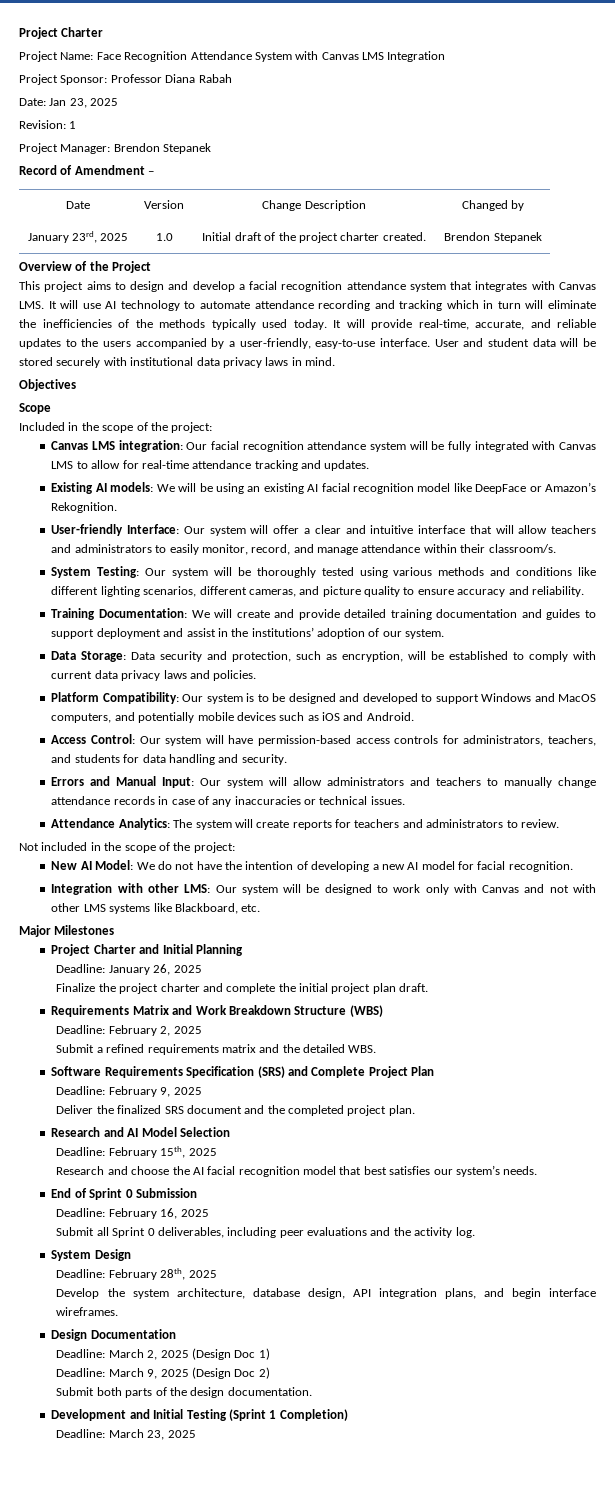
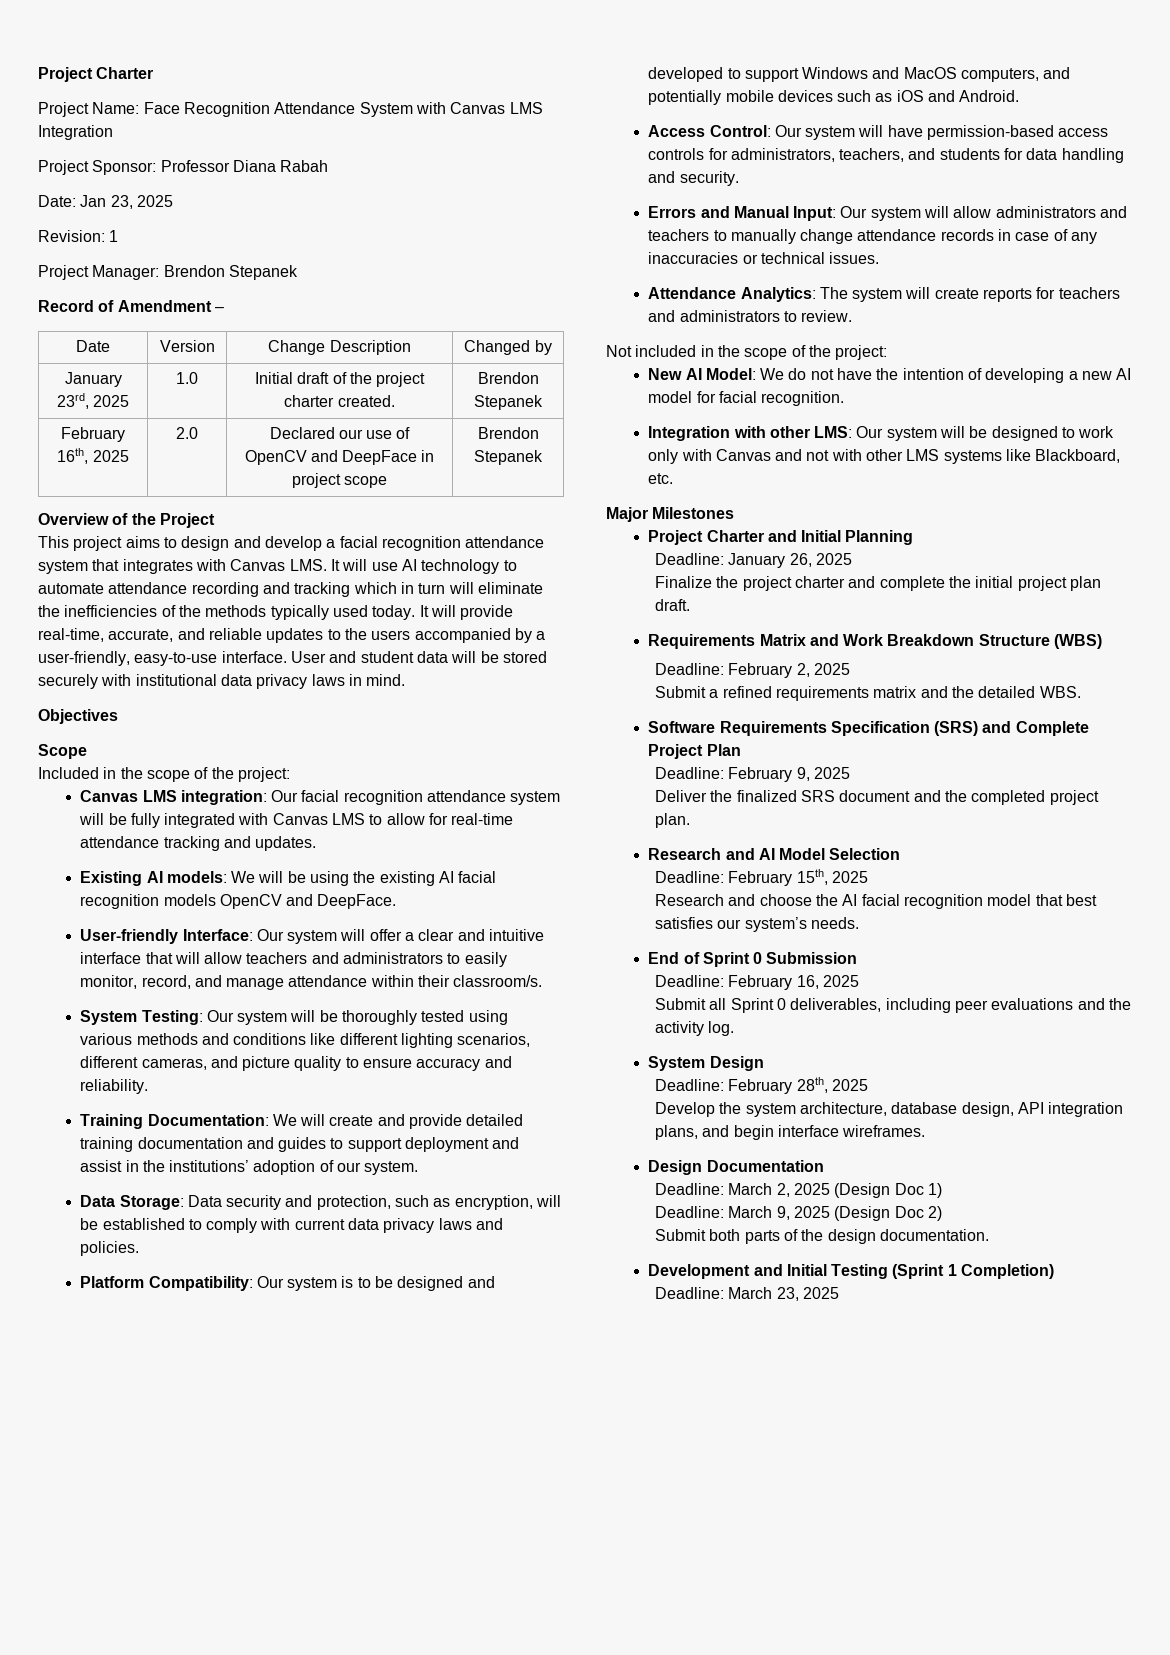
(542, 237) none -> [61,427,125,442] [57,448,129,464] [176,427,198,439] [269,427,411,439] [244,450,435,465] [291,473,388,488] [477,427,539,439] [474,450,543,465] // February 16th, 2025 | 2.0 | Declared our use of OpenCV and DeepFace in project scope | Brendon Stepanek
[247,486,261,492] an -> [353,871,376,883] the
[417,482,596,494] [51,502,118,513] model like DeepFace or Amazon’s Rekognition. -> [163,894,397,909] models OpenCV and DeepFace.

